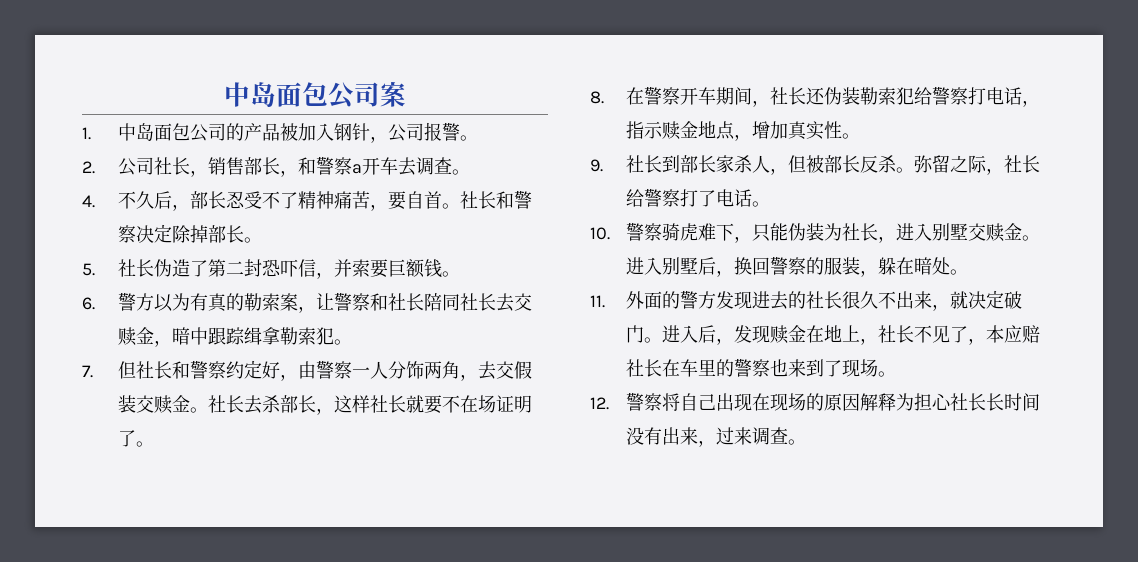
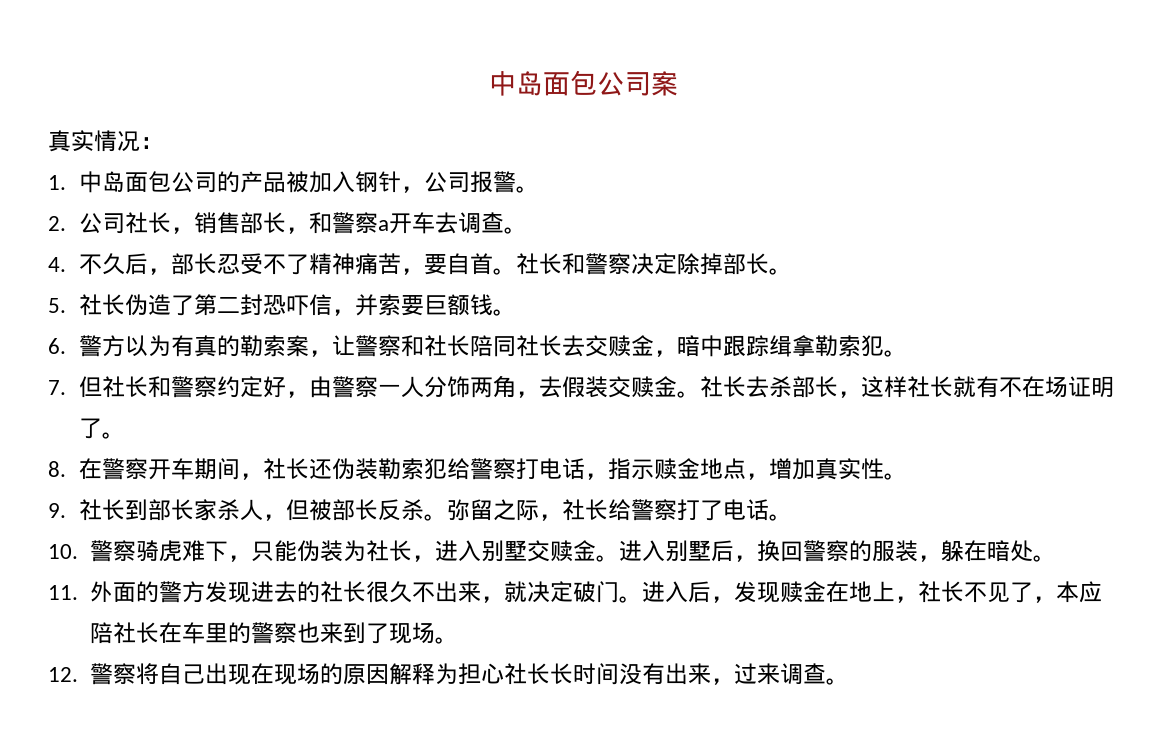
(406, 94) none -> [48,130,163,152] // 真实情况：
[495,361,514,379] 交 -> (563, 387) none
[423,395,442,414] 要 -> [976,376,1000,398] 有
[1021,325,1040,343] 赔 -> [89,622,113,644] 陪

